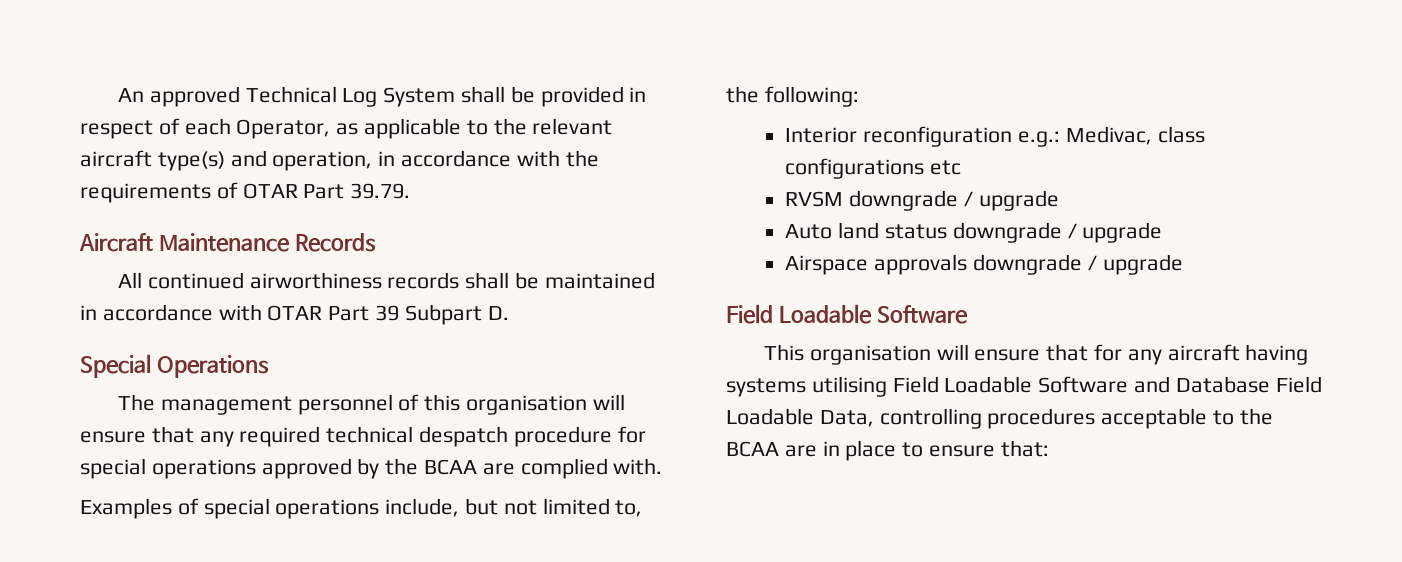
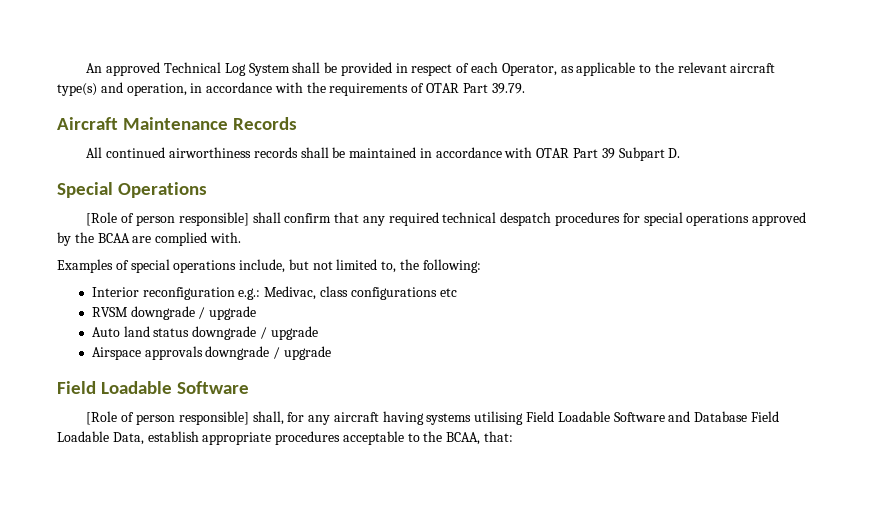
[118,394,625,415] [80,431,146,443] The management personnel of this organisation will ensure -> [86,212,332,226] [Role of person responsible] shall confirm
[513,426,612,447] procedure -> [554,212,620,226] procedures
[764,344,1089,365] This organisation will ensure that -> [86,411,284,425] [Role of person responsible] shall,
[879,408,982,429] controlling -> [147,431,272,445] establish appropriate
[726,440,996,461] BCAA are in place to ensure -> [446,432,481,445] BCAA,

